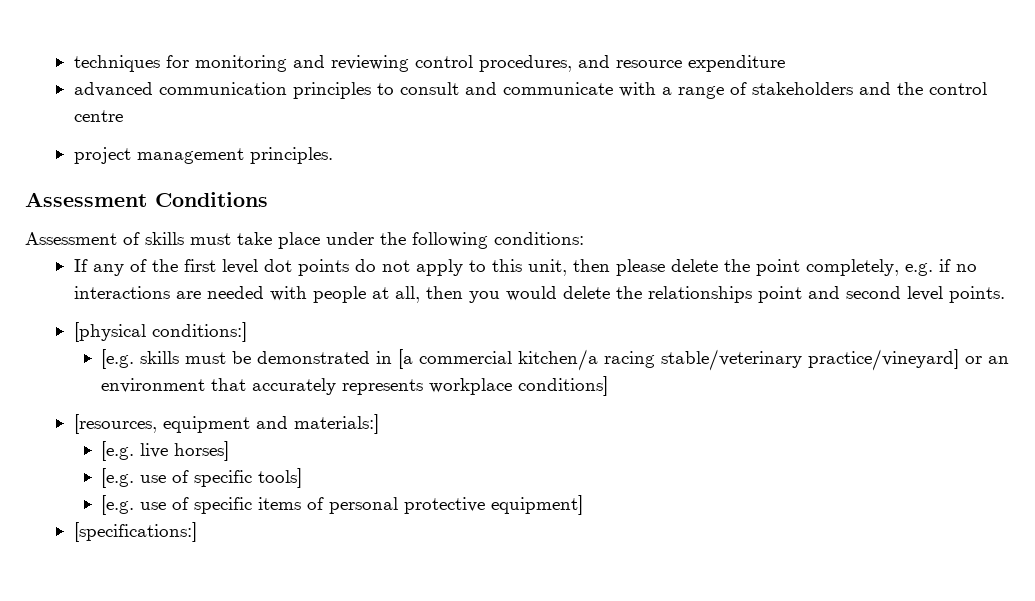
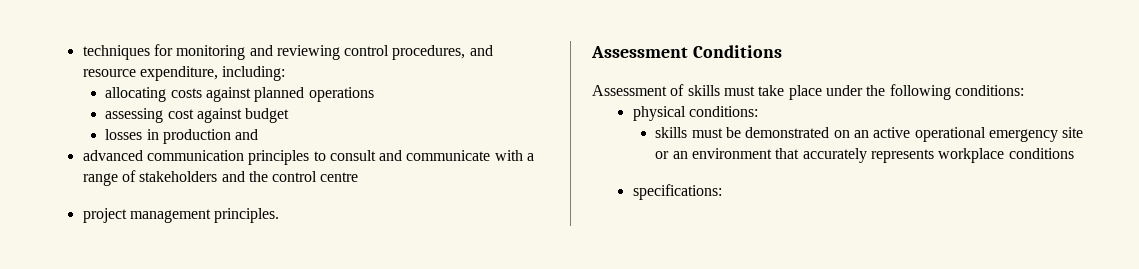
[687,55,785,72] expenditure -> [139,66,286,81] [105,87,374,102] [105,108,290,123] [105,129,259,144] expenditure, including: // allocating costs against planned operations // assessing cost against budget // losses in production and
[73,259,977,276] [73,286,1005,303] [73,322,247,342] [101,349,960,371] If any of the first level dot points do not apply to this unit, then please delete the point completely, e.g. if no interactions are needed with people at all, then you would delete the relationships point and second level points. // [physical conditions:] // [e.g. skills must be demonstrated in [a commercial kitchen/a racing stable/veterinary practice/vineyard] -> [632,106,758,121] [655,127,1084,142] physical conditions: // skills must be demonstrated on an active operational emergency site
[518,376,609,396] [73,414,379,434] [101,441,230,461] [101,468,303,488] [101,495,584,515] [73,522,197,542] conditions] // [resources, equipment and materials:] // [e.g. live horses] // [e.g. use of specific tools] // [e.g. use of specific items of personal protective equipment] // [specifications:] -> [1008,148,1074,159] [632,184,722,200] conditions // specifications:

